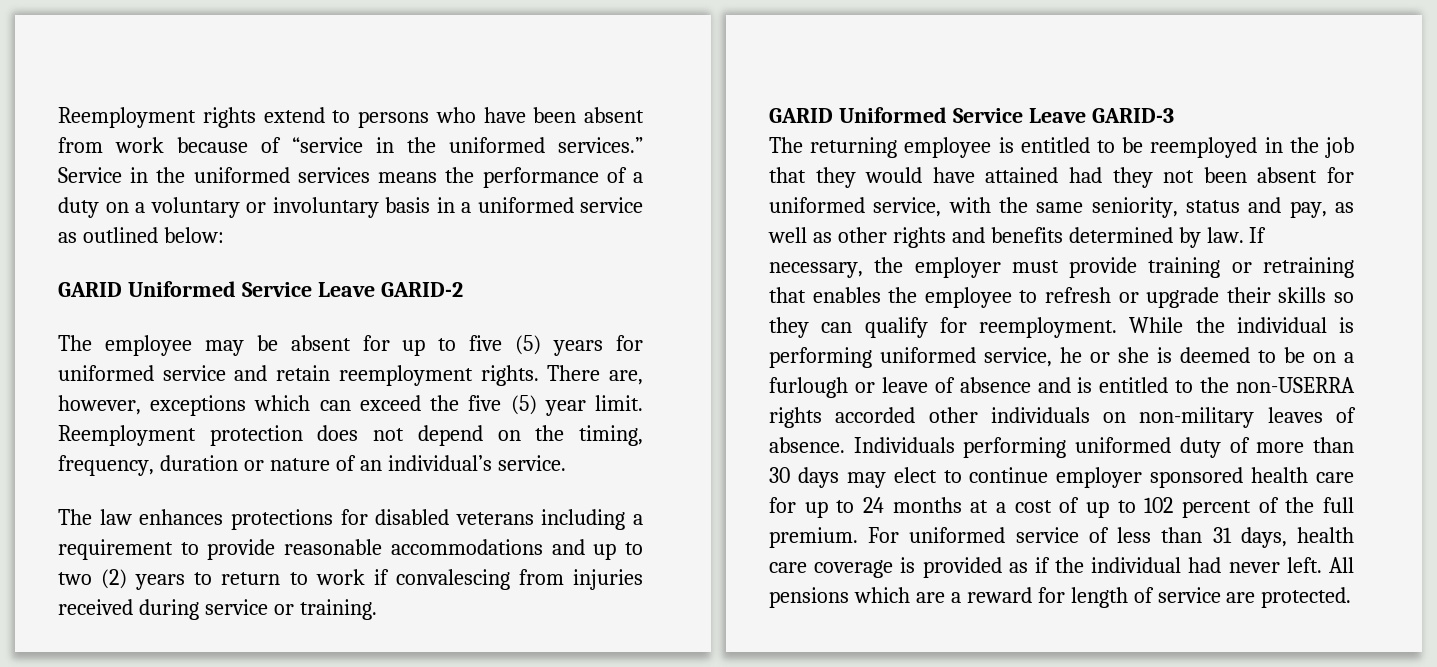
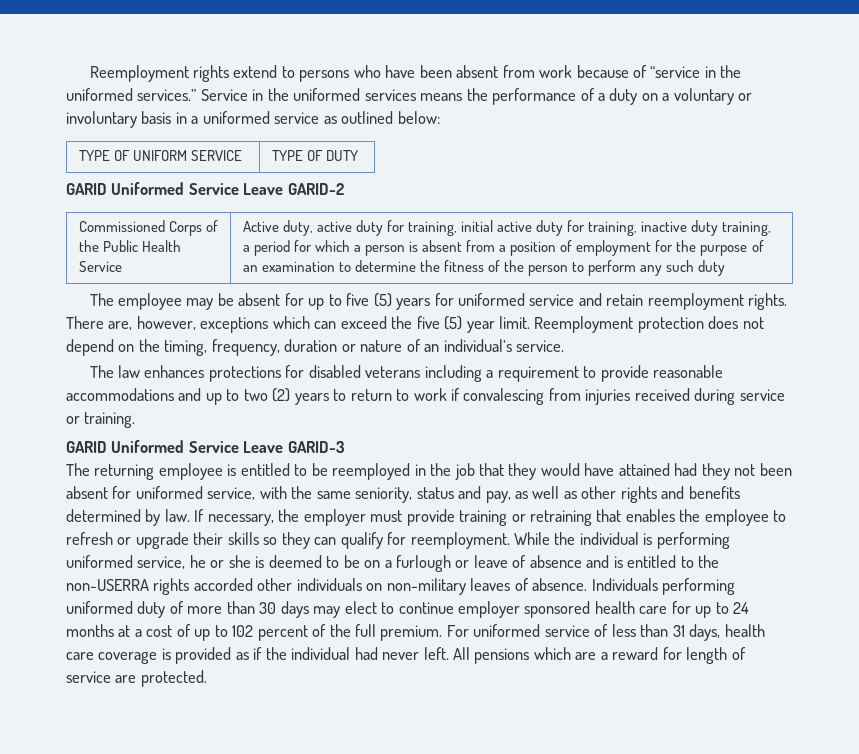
(224, 235) none -> [78,150,242,161] [271,150,358,161] // TYPE OF UNIFORM SERVICE | TYPE OF DUTY
(463, 289) none -> [78,220,218,236] [78,240,181,252] [78,261,122,272] [242,220,772,236] [242,240,764,256] [242,260,726,276] // Commissioned Corps of the Public Health Service | Active duty, active duty for training, initial active duty for training, inactive duty training, a period for which a person is absent from a position of employment for the purpose of an examination to determine the fitness of the person to perform any such duty

